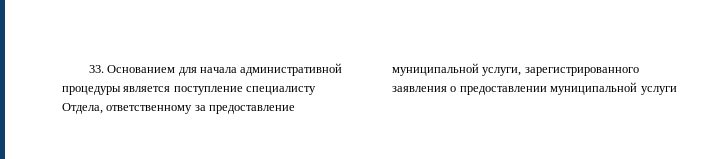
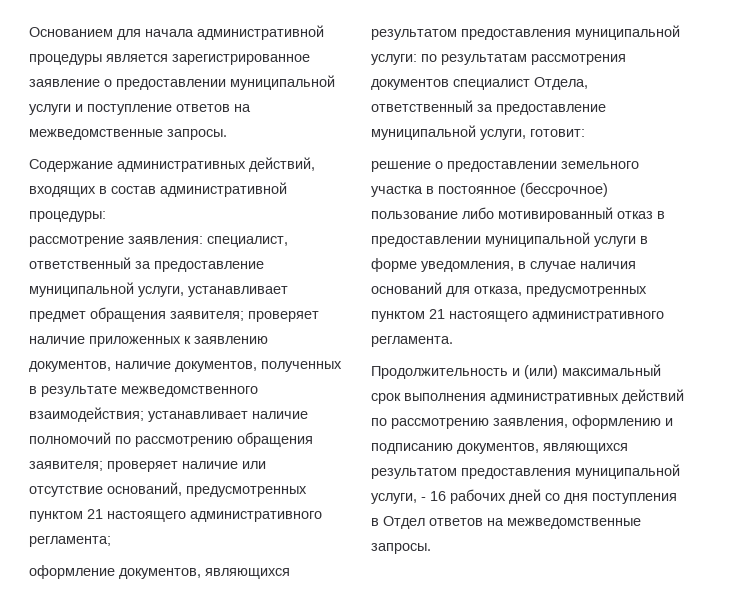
[88,65,104,73] 33. -> (29, 32) none
[173,86,317,95] [62,103,296,114] [392,63,639,76] [392,82,677,95] поступление специалисту Отдела, ответственному за предоставление муниципальной услуги, зарегистрированного заявления о предоставлении муниципальной услуги -> [172,54,310,65] [29,75,335,90] [29,104,251,115] [29,129,227,140] [29,157,315,172] [29,182,287,197] [29,211,106,222] [29,236,288,247] [29,257,264,272] [29,282,288,297] [29,307,319,322] [29,336,268,347] [29,361,342,372] [29,386,258,397] [29,407,308,422] [29,432,313,447] [29,461,266,472] [29,482,307,497] [29,509,322,522] [29,536,111,547] [29,565,290,579] [371,25,680,40] [371,54,626,65] [371,77,588,90] [371,100,606,115] [371,125,585,140] [371,161,639,172] [371,182,608,197] [371,207,665,222] [371,232,648,247] [371,258,636,272] [371,282,647,297] [371,309,664,322] [371,336,453,347] [371,364,661,379] [371,389,684,404] [371,415,673,429] [371,443,628,454] [371,464,680,479] [371,489,677,504] [371,516,641,529] [371,543,431,554] зарегистрированное заявление о предоставлении муниципальной услуги и поступление ответов на межведомственные запросы. // Содержание административных действий, входящих в состав административной процедуры: // рассмотрение заявления: специалист, ответственный за предоставление муниципальной услуги, устанавливает предмет обращения заявителя; проверяет наличие приложенных к заявлению документов, наличие документов, полученных в результате межведомственного взаимодействия; устанавливает наличие полномочий по рассмотрению обращения заявителя; проверяет наличие или отсутствие оснований, предусмотренных пунктом 21 настоящего административного регламента; // оформление документов, являющихся результатом предоставления муниципальной услуги: по результатам рассмотрения документов специалист Отдела, ответственный за предоставление муниципальной услуги, готовит: // решение о предоставлении земельного участка в постоянное (бессрочное) пользование либо мотивированный отказ в предоставлении муниципальной услуги в форме уведомления, в случае наличия оснований для отказа, предусмотренных пунктом 21 настоящего административного регламента. // Продолжительность и (или) максимальный срок выполнения административных действий по рассмотрению заявления, оформлению и подписанию документов, являющихся результатом предоставления муниципальной услуги, - 16 рабочих дней со дня поступления в Отдел ответов на межведомственные запросы.

